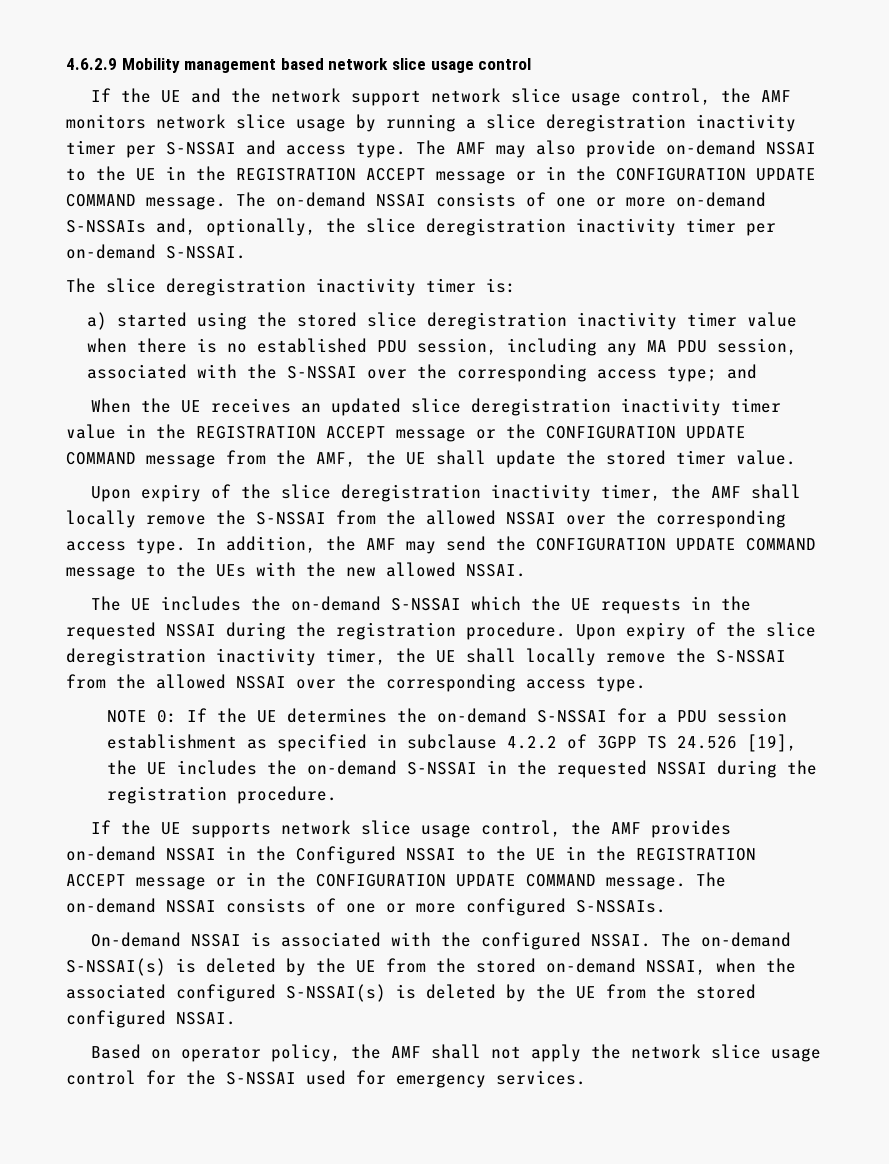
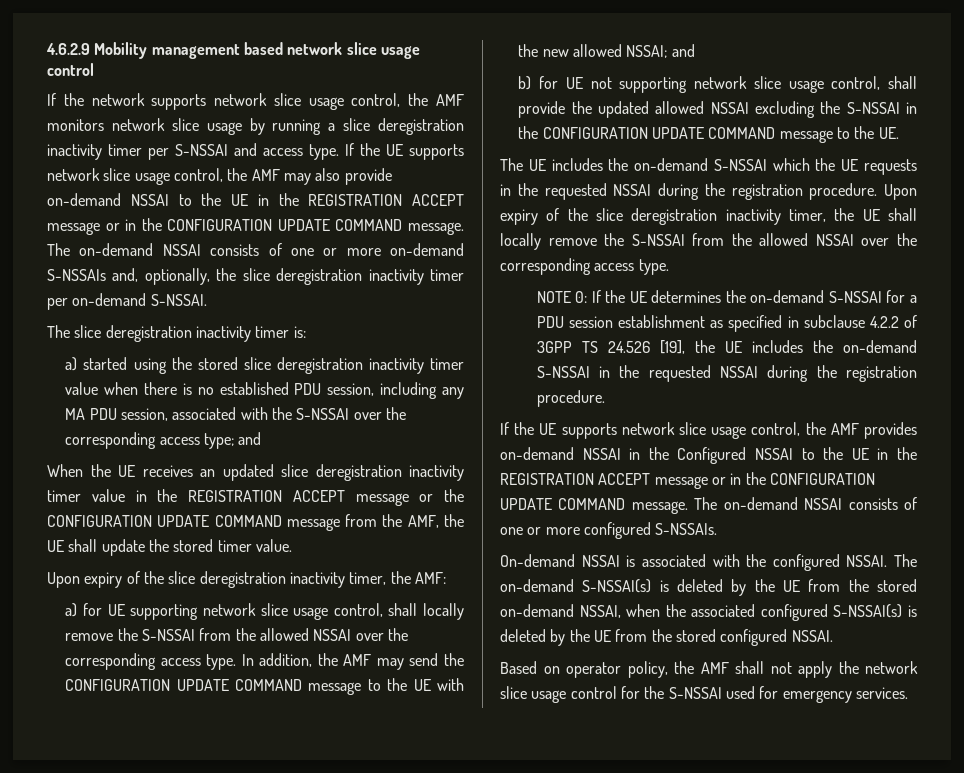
[160,88,421,106] UE and the network support -> [91,93,207,110] network supports
[416,140,446,155] The -> [345,143,464,160] [47,168,248,185] If the UE supports network slice usage control, the
[710,486,741,498] AMF -> [414,572,446,584] [65,603,383,620] AMF: // a) for UE supporting network slice usage control,
[216,564,246,577] UEs -> [413,679,431,691] UE
[466,564,526,577] NSSAI. -> [626,44,695,58] [518,76,917,93] [518,101,917,118] [518,126,899,143] NSSAI; and // b) for UE not supporting network slice usage control, shall provide the updated allowed NSSAI excluding the S-NSSAI in the CONFIGURATION UPDATE COMMAND message to the UE.

